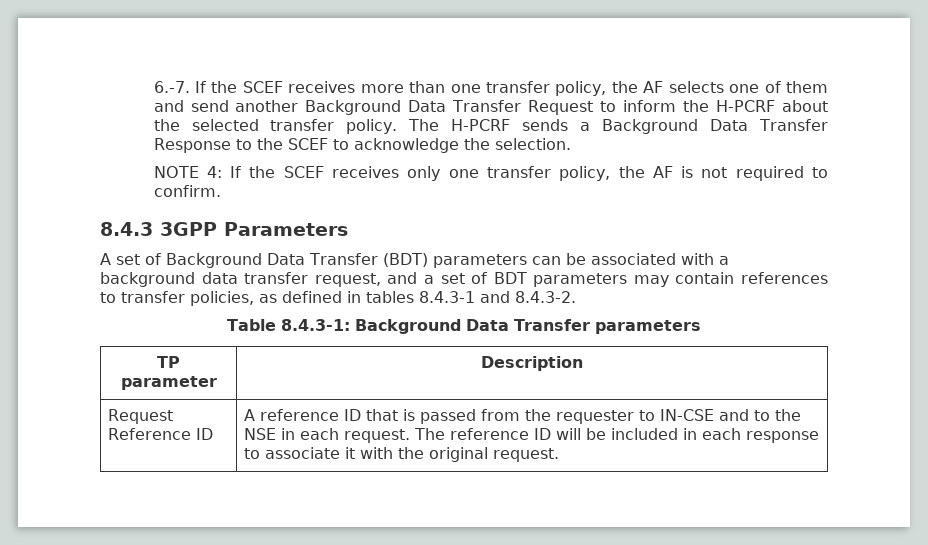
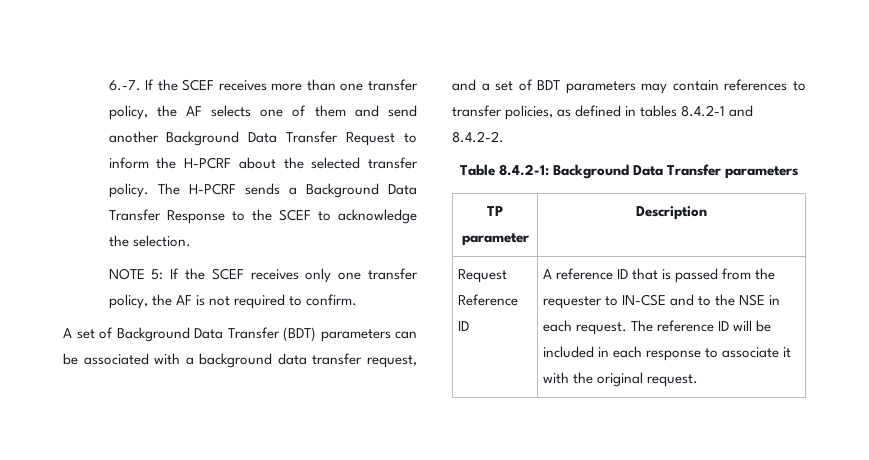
[206,166,222,178] 4: -> [151,269,164,280] 5:
[100,222,348,236] // 8.4.3 3GPP Parameters -> (357, 300) none
[419,291,576,303] 8.4.3-1 and 8.4.3-2. -> [681,105,754,117] [452,131,504,143] 8.4.2-1 and 8.4.2-2.
[280,319,350,331] 8.4.3-1: -> [498,164,549,176] 8.4.2-1:

